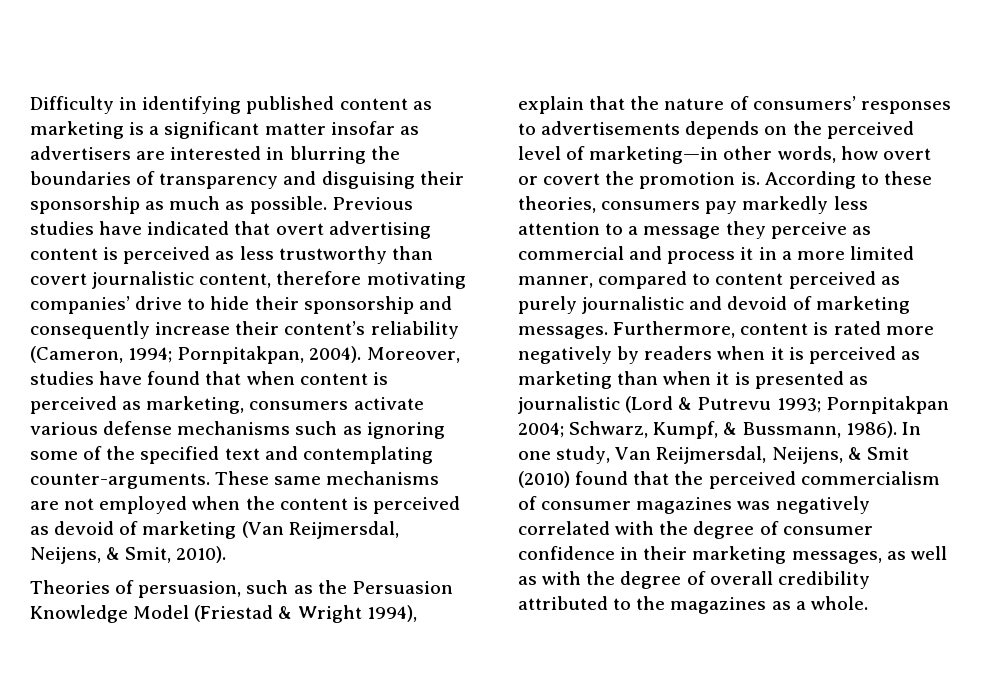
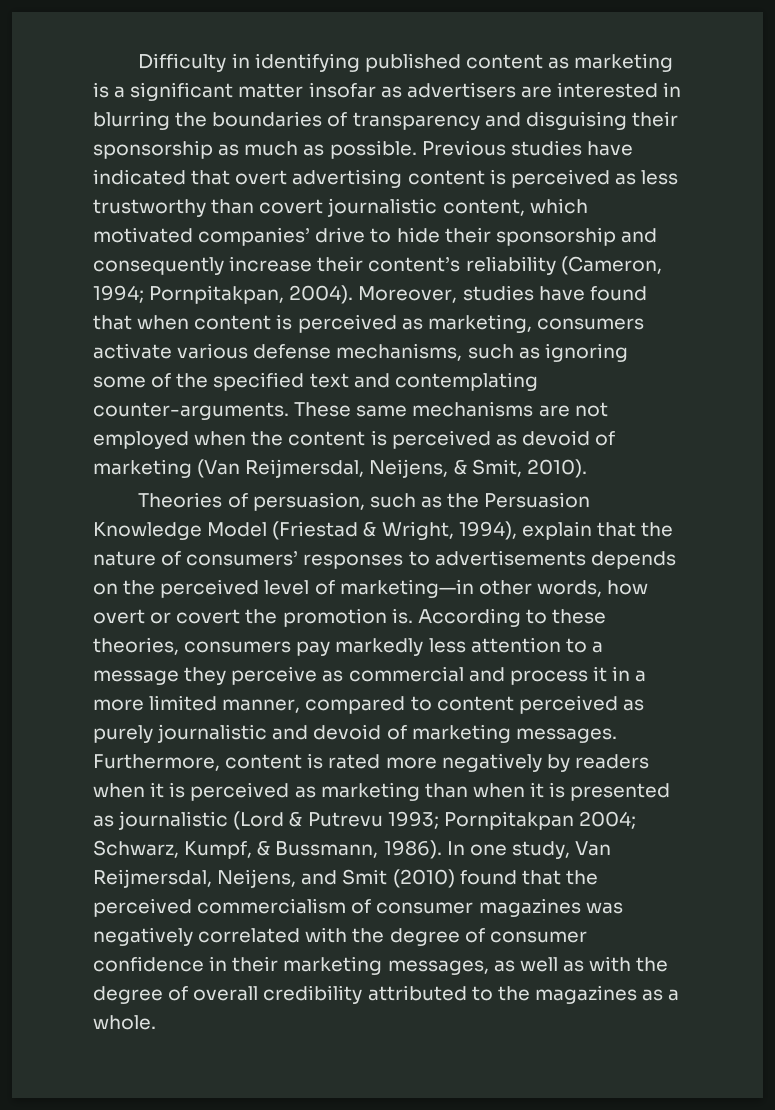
[276,271,466,289] therefore motivating -> [529,198,588,214] [93,227,193,243] which motivated
[177,421,291,435] mechanisms -> [336,343,463,361] mechanisms,
[297,605,362,623] Wright -> [381,521,454,540] Wright,
[847,447,862,460] & -> [301,870,338,885] and

